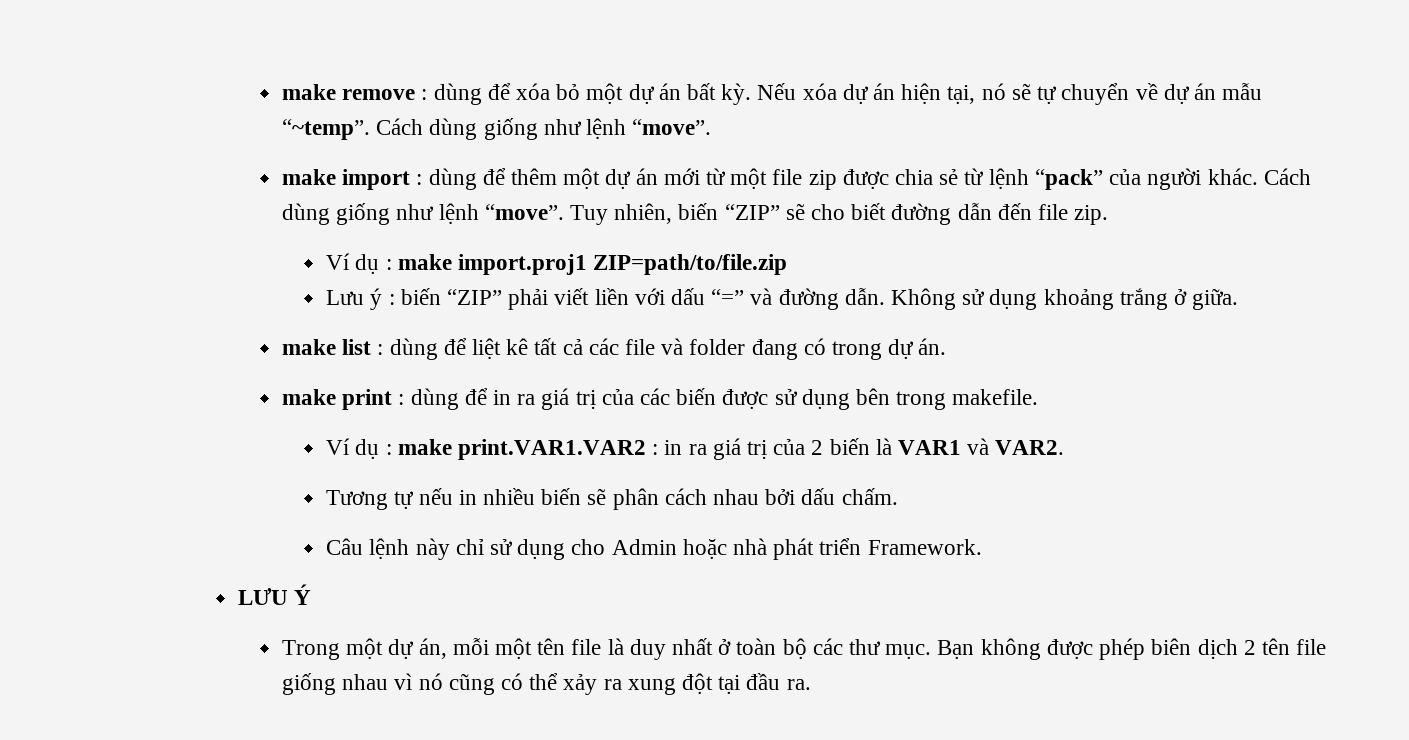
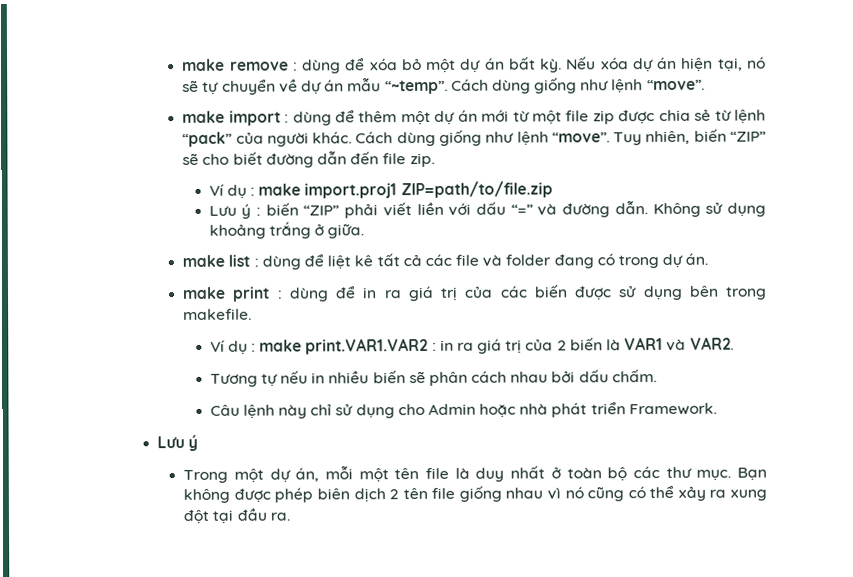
[237,584,311,605] LƯU Ý -> [156,434,199,451] Lưu ý

